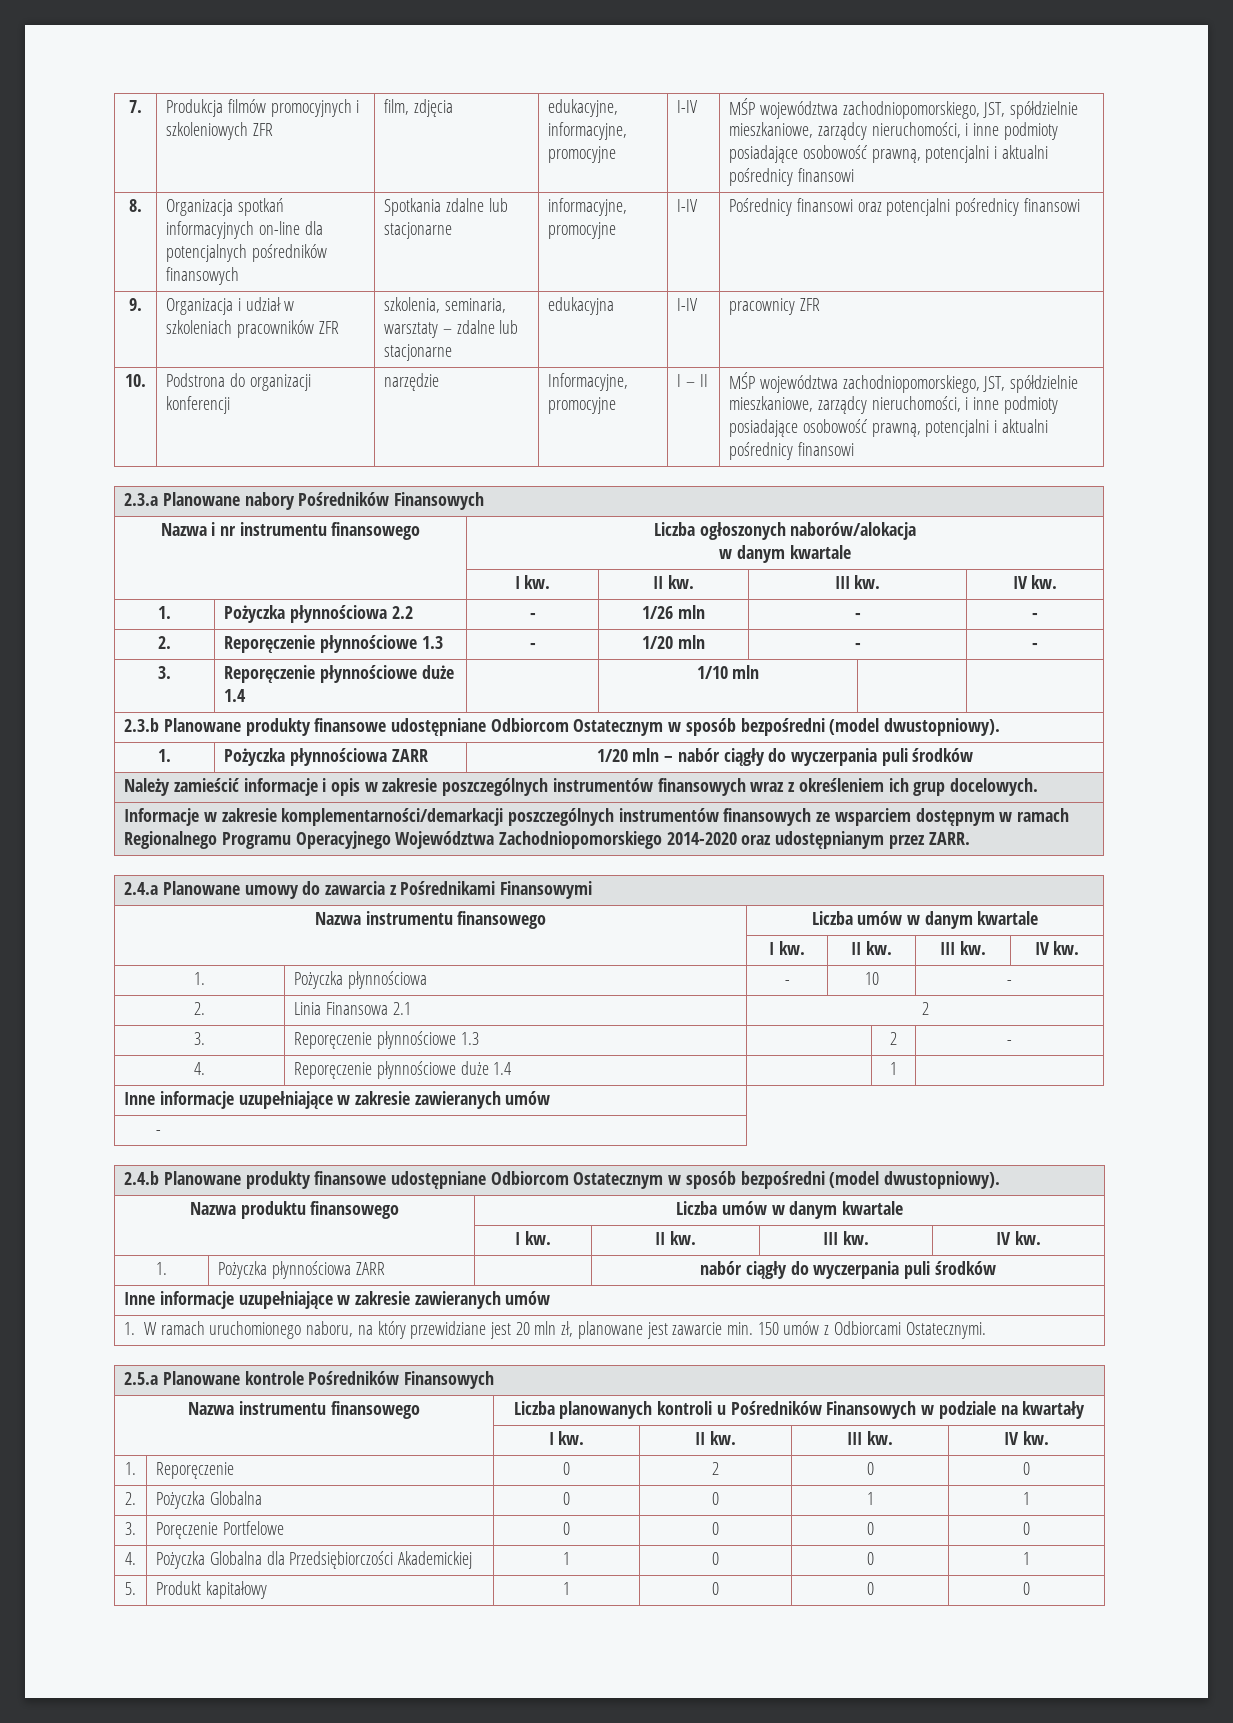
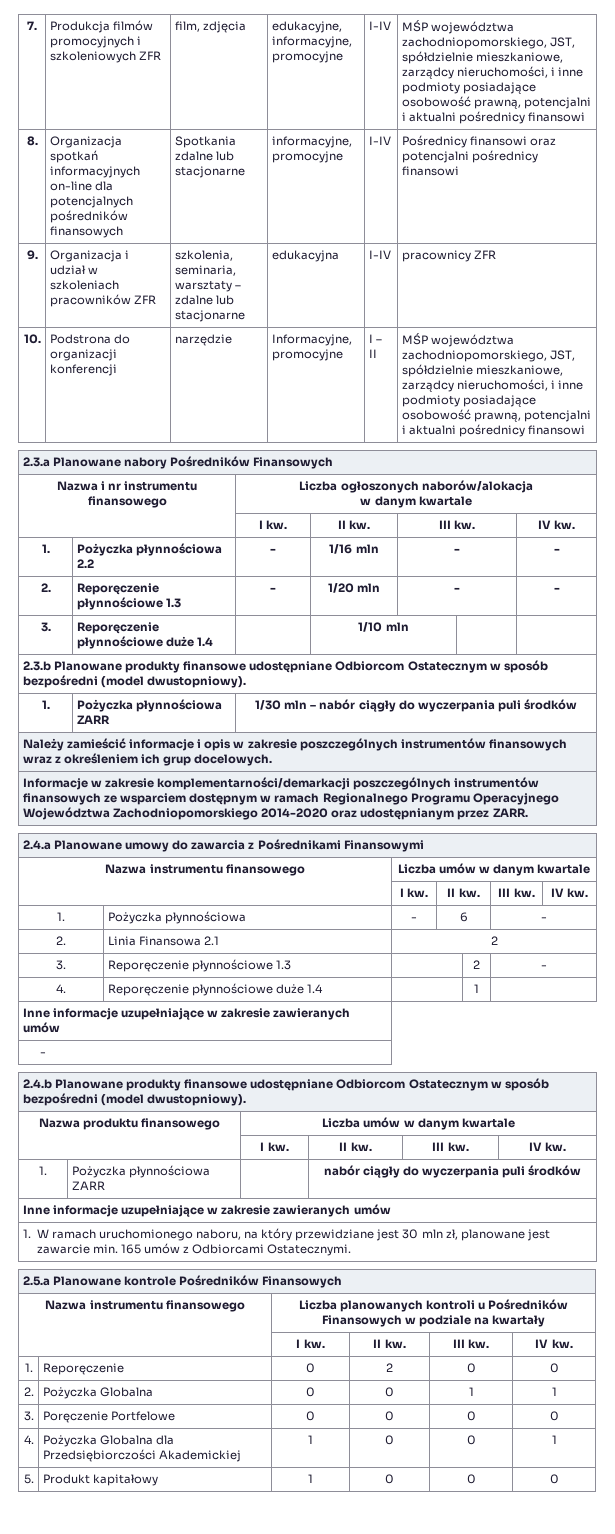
[642,606,674,619] 1/26 -> [329,544,353,554] 1/16
[596,749,628,762] 1/20 -> [255,700,282,710] 1/30
[864,972,879,985] 10 -> [459,912,468,922] 6
[515,1322,530,1335] 20 -> [402,1229,419,1239] 30
[757,1322,779,1335] 150 -> [120,1244,141,1254] 165

